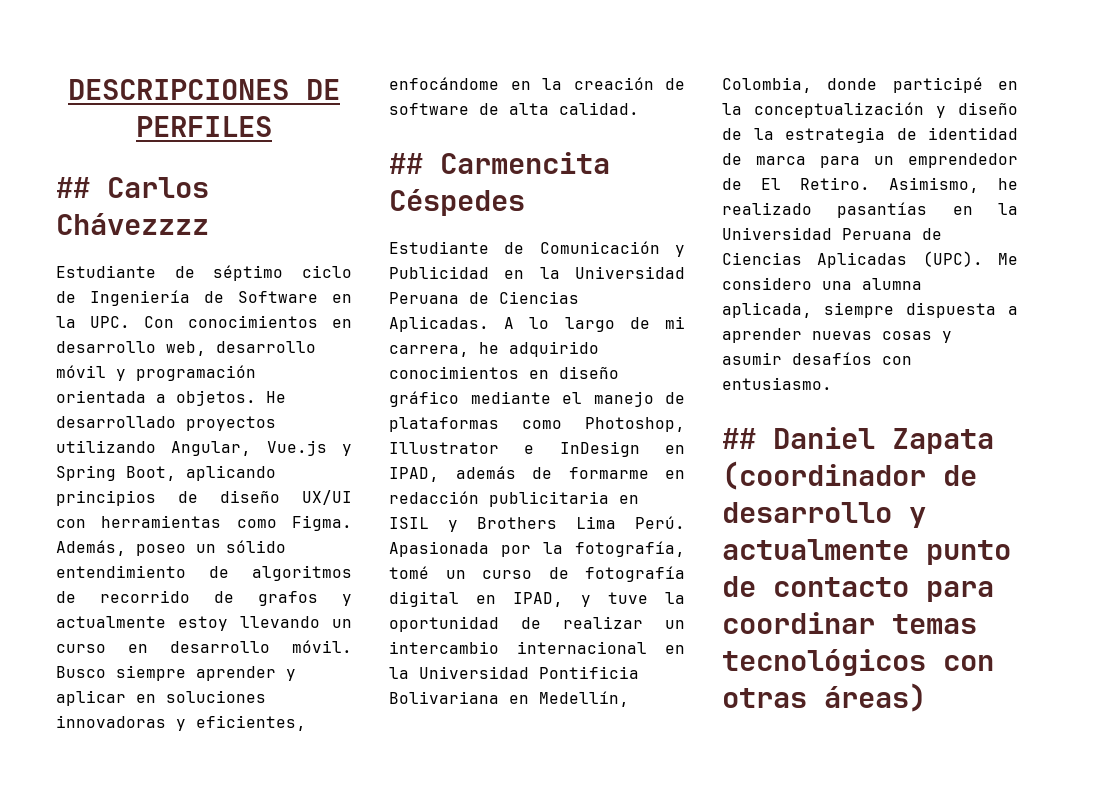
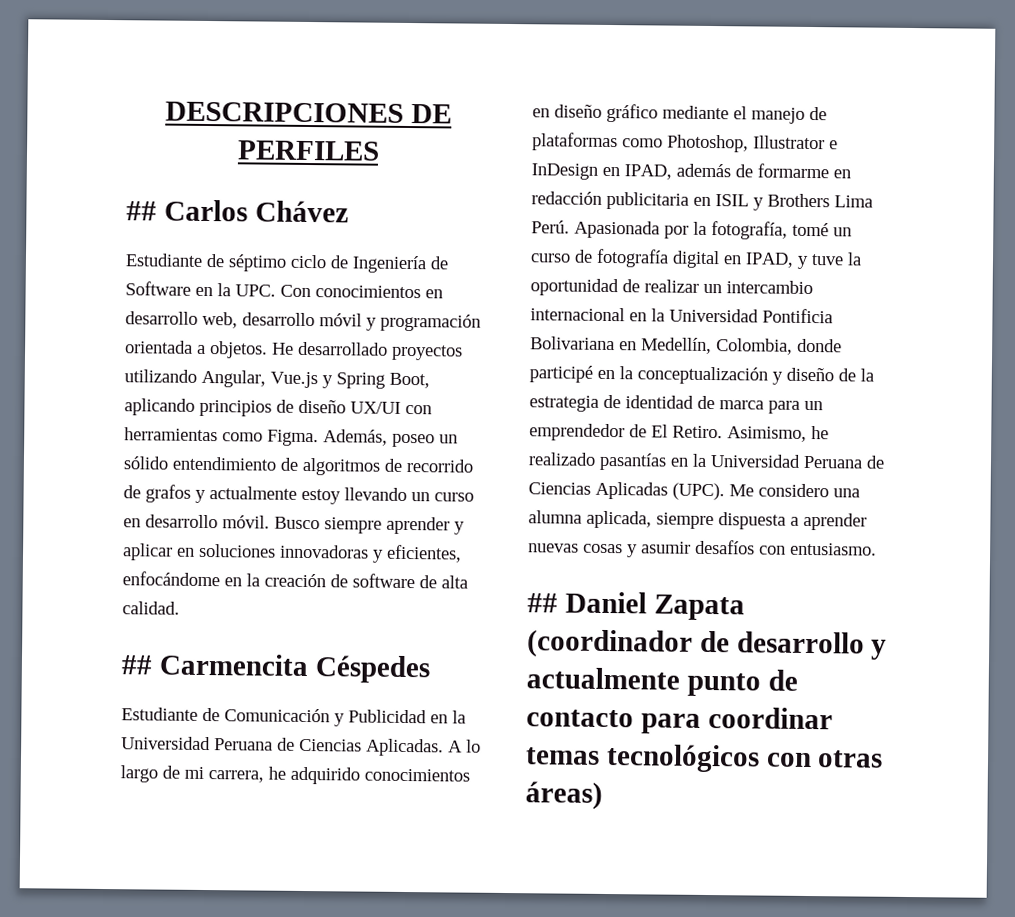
[56,213,209,235] Chávezzzz -> [254,200,349,223] Chávez

